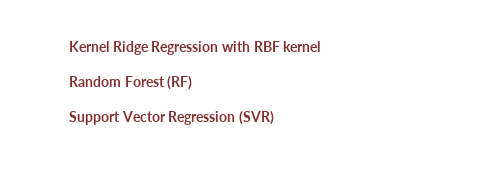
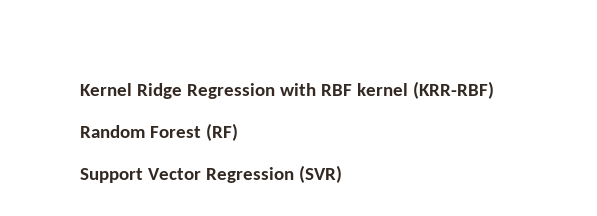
(321, 46) none -> [412,81,494,99] (KRR-RBF)

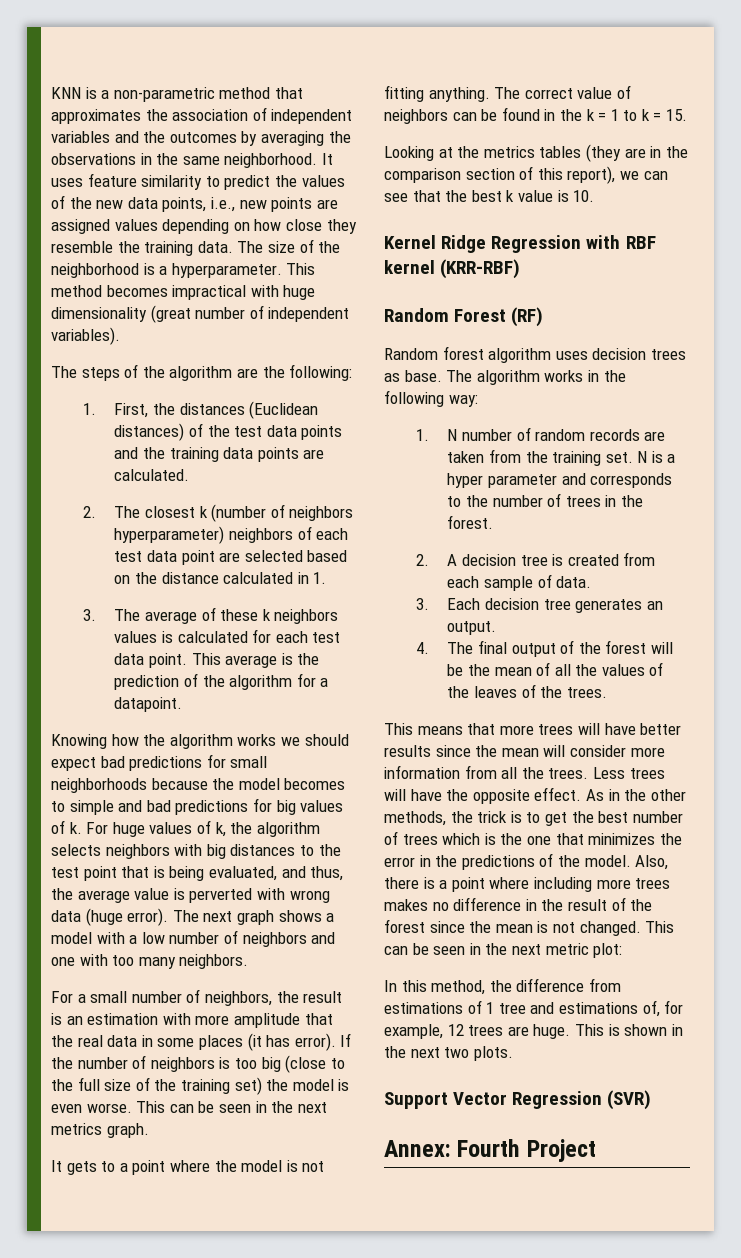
(80, 89) none -> [51,87,303,102] [51,107,353,124] [51,131,351,146] [51,153,333,168] [51,173,345,190] [51,195,338,212] [51,219,357,234] [51,239,341,256] [51,263,316,278] [51,285,316,300] [51,305,350,323] [51,327,120,345] [51,364,353,381] [82,401,319,419] [114,423,343,441] [114,447,325,462] [114,469,190,481] [82,504,354,522] [114,526,349,544] [114,550,348,565] [114,572,327,584] [82,607,339,624] [114,629,341,643] [114,653,320,668] [114,673,329,690] [114,697,183,712] [51,734,349,749] [51,754,268,771] [51,778,346,793] [51,798,344,815] [51,820,320,837] [51,844,341,859] [51,866,344,881] [51,888,330,903] [51,908,335,926] [51,930,336,947] [51,954,249,969] [51,989,343,1006] [51,1013,333,1028] [51,1033,352,1051] [51,1055,345,1073] [51,1077,350,1095] [51,1101,327,1113] [51,1123,149,1138] [51,1160,325,1175] [384,85,631,102] [384,107,688,124] [384,144,688,162] [384,166,668,184] [384,190,595,202] KNN is a non-parametric method that approximates the association of independent variables and the outcomes by averaging the observations in the same neighborhood. It uses feature similarity to predict the values of the new data points, i.e., new points are assigned values depending on how close they resemble the training data. The size of the neighborhood is a hyperparameter. This method becomes impractical with huge dimensionality (great number of independent variables). // The steps of the algorithm are the following: // 1. First, the distances (Euclidean distances) of the test data points and the training data points are calculated. // 2. The closest k (number of neighbors hyperparameter) neighbors of each test data point are selected based on the distance calculated in 1. // 3. The average of these k neighbors values is calculated for each test data point. This average is the prediction of the algorithm for a datapoint. // Knowing how the algorithm works we should expect bad predictions for small neighborhoods because the model becomes to simple and bad predictions for big values of k. For huge values of k, the algorithm selects neighbors with big distances to the test point that is being evaluated, and thus, the average value is perverted with wrong data (huge error). The next graph shows a model with a low number of neighbors and one with too many neighbors. // For a small number of neighbors, the result is an estimation with more amplitude that the real data in some places (it has error). If the number of neighbors is too big (close to the full size of the training set) the model is even worse. This can be seen in the next metrics graph. // It gets to a point where the model is not fitting anything. The correct value of neighbors can be found in the k = 1 to k = 15. // Looking at the metrics tables (they are in the comparison section of this report), we can see that the best k value is 10. //
(238, 132) none -> [384,346,686,363] [384,370,626,385] [384,390,478,407] [415,427,666,441] [447,449,676,466] [447,473,673,488] [447,493,643,507] [447,515,494,529] [415,552,656,566] [447,574,592,591] [415,598,663,613] [447,621,497,635] [415,640,673,657] [447,662,664,676] [447,684,607,698] [384,723,682,735] [384,745,665,757] [384,765,665,779] [384,787,686,804] [384,811,683,826] [384,831,682,845] [384,853,669,870] [384,877,671,892] [384,897,653,911] [384,919,675,936] [384,943,623,958] [384,978,621,995] [384,1000,684,1017] [384,1024,683,1039] [384,1046,513,1061] // Random forest algorithm uses decision trees as base. The algorithm works in the following way: // 1. N number of random records are taken from the training set. N is a hyper parameter and corresponds to the number of trees in the forest. // 2. A decision tree is created from each sample of data. // 3. Each decision tree generates an output. // 4. The final output of the forest will be the mean of all the values of the leaves of the trees. // This means that more trees will have better results since the mean will consider more information from all the trees. Less trees will have the opposite effect. As in the other methods, the trick is to get the best number of trees which is the one that minimizes the error in the predictions of the model. Also, there is a point where including more trees makes no difference in the result of the forest since the mean is not changed. This can be seen in the next metric plot: // In this method, the difference from estimations of 1 tree and estimations of, for example, 12 trees are huge. This is shown in the next two plots.
(342, 174) none -> [384,1139,596,1162] // Annex: Fourth Project

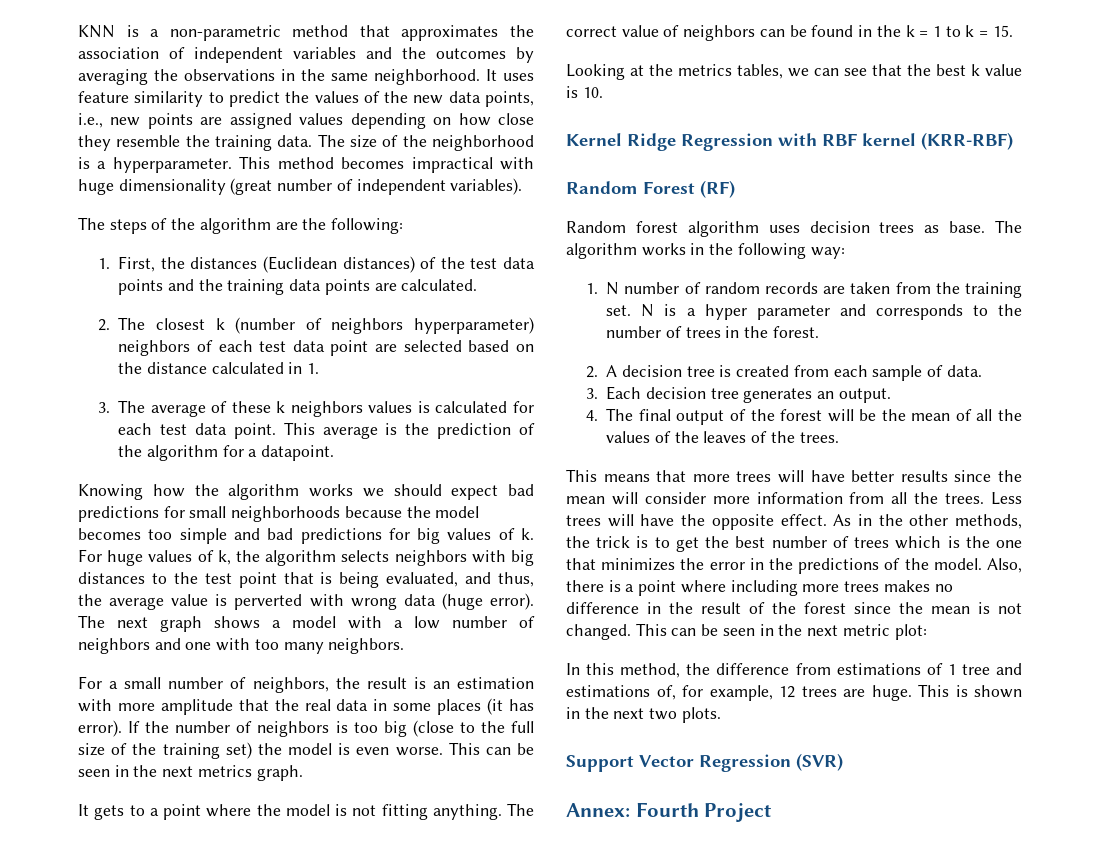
[51,801,65,812] to -> [148,529,173,540] too
[539,144,688,162] [384,166,616,184] tables (they are in the comparison section of this report), -> [737,64,783,79] tables,

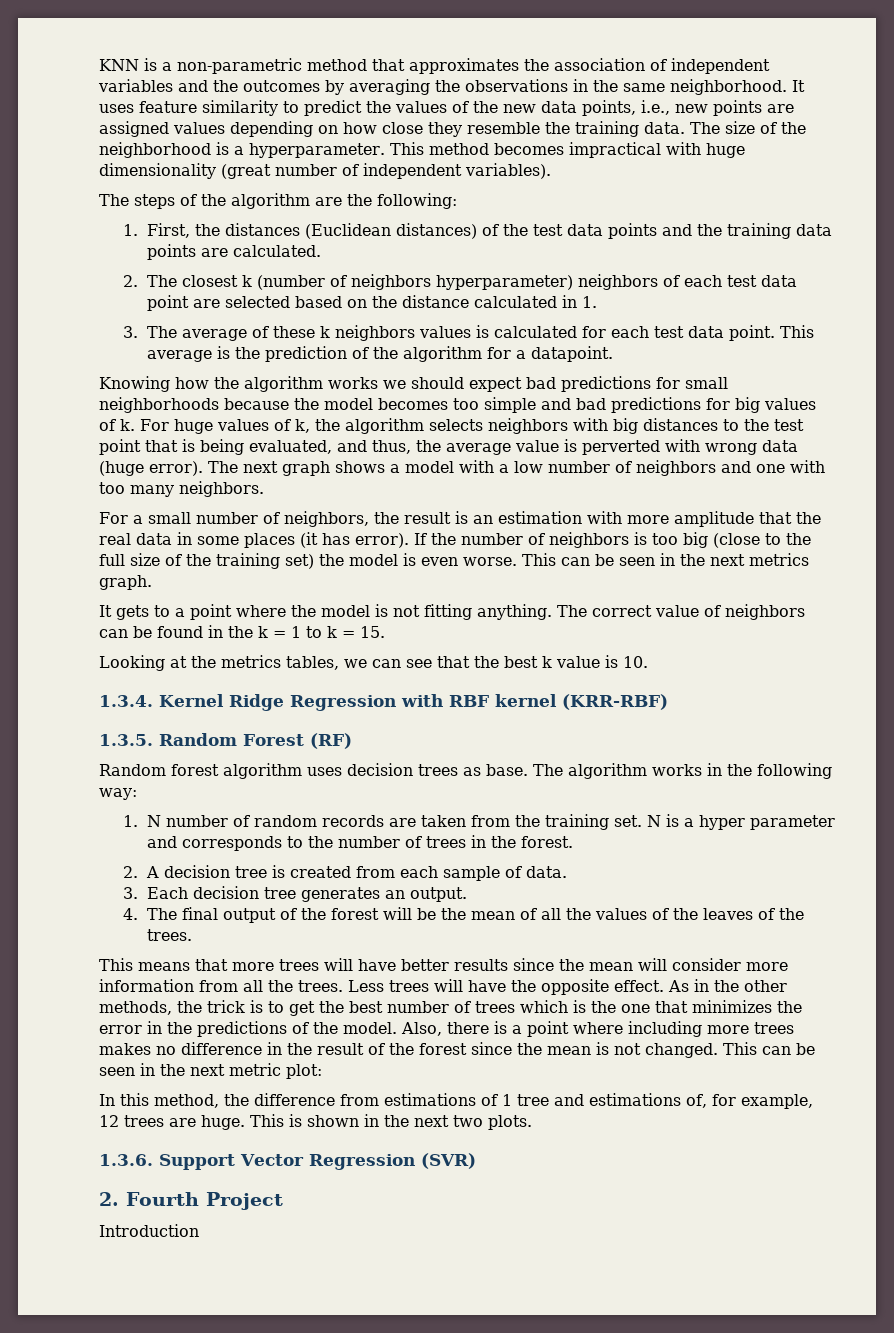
(603, 92) none -> [99,695,153,707] 1.3.4.
(1013, 141) none -> [99,734,153,746] 1.3.5.
(721, 715) none -> [99,1154,153,1166] 1.3.6.
[566,803,630,817] Annex: -> [99,1192,119,1206] 2.
(772, 812) none -> [99,1224,199,1237] // Introduction

